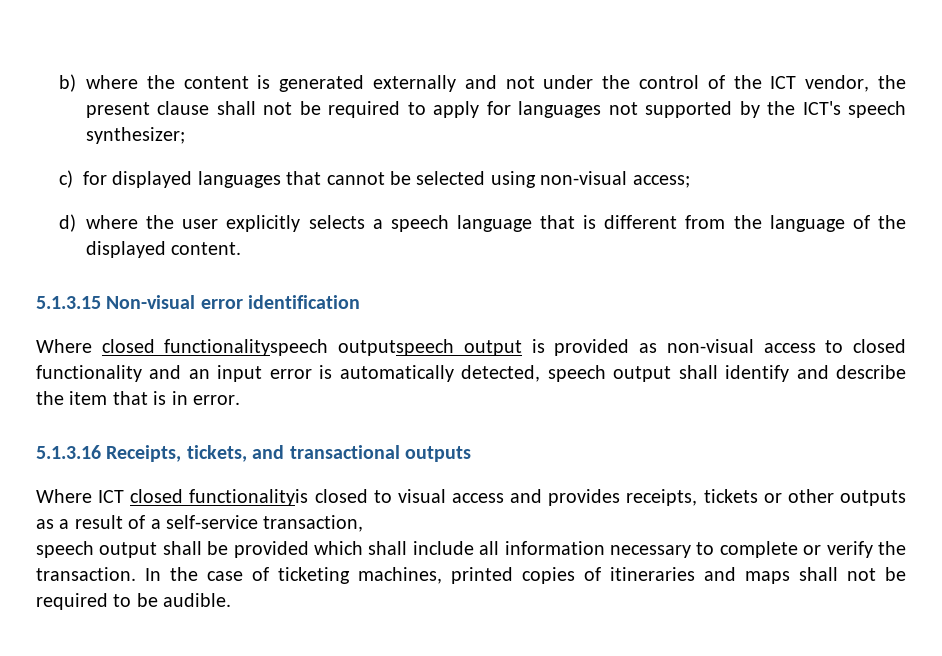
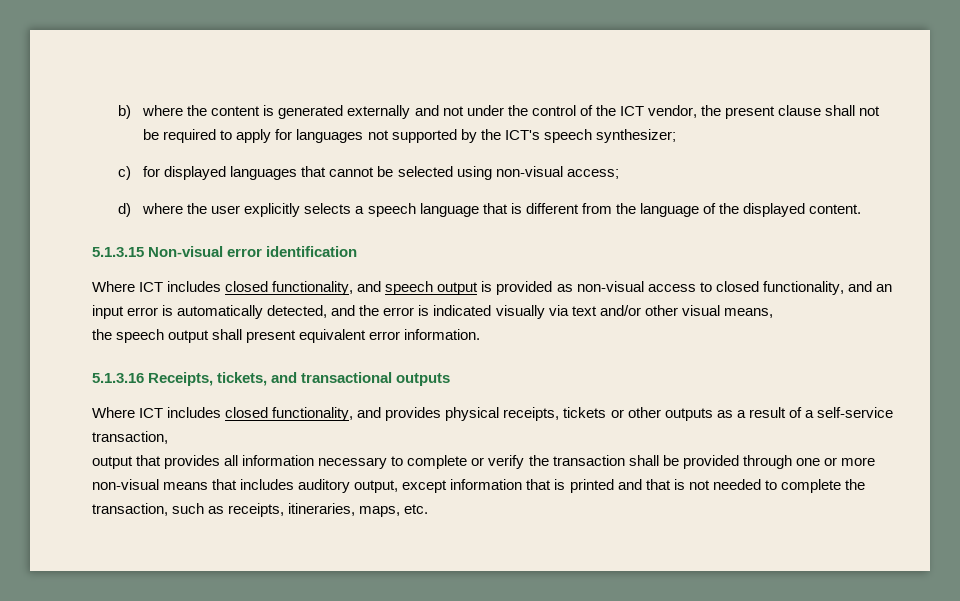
[101,339,455,356] closed functionalityspeech outputspeech -> [139,281,434,295] ICT includes closed functionality, and speech
[36,365,142,382] functionality -> [762,281,844,295] functionality,
[547,365,906,382] [36,391,241,405] speech output shall identify and describe the item that is in error. -> [331,305,773,319] [92,329,481,343] and the error is indicated visually via text and/or other visual means, // the speech output shall present equivalent error information.
[130,489,505,506] closed functionalityis closed to visual access -> [167,407,354,421] includes closed functionality,
(621, 497) none -> [445,407,500,421] physical
[36,541,474,558] speech output shall be provided which shall include -> [92,455,221,469] output that provides
[36,567,906,584] [36,593,232,610] transaction. In the case of ticketing machines, printed copies of itineraries and maps shall not be required to be audible. -> [552,455,875,469] [92,479,865,493] [92,503,429,517] transaction shall be provided through one or more non-visual means that includes auditory output, except information that is printed and that is not needed to complete the transaction, such as receipts, itineraries, maps, etc.

